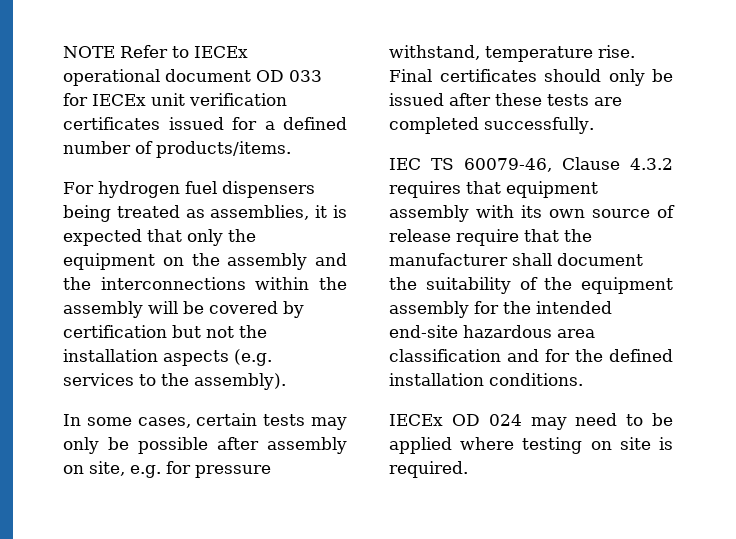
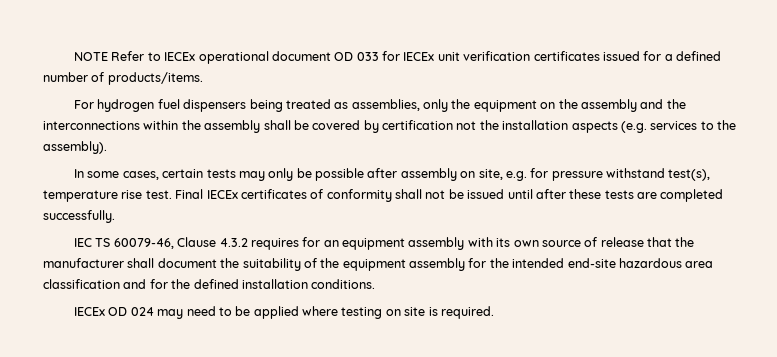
[315,205,348,218] [63,229,182,246] it is expected that -> (420, 105) none
[148,301,178,314] will -> [263,120,291,130] shall
[172,325,201,338] but -> (453, 125) none
[389,45,635,62] [389,69,645,86] withstand, temperature rise. Final certificates should only -> [606,168,711,181] [43,189,446,202] withstand test(s), temperature rise test. Final IECEx certificates of conformity shall not
(444, 99) none -> [507,189,533,199] until
[466,181,501,194] that -> [302,237,339,247] for an
[456,229,519,246] require -> (644, 242) none

